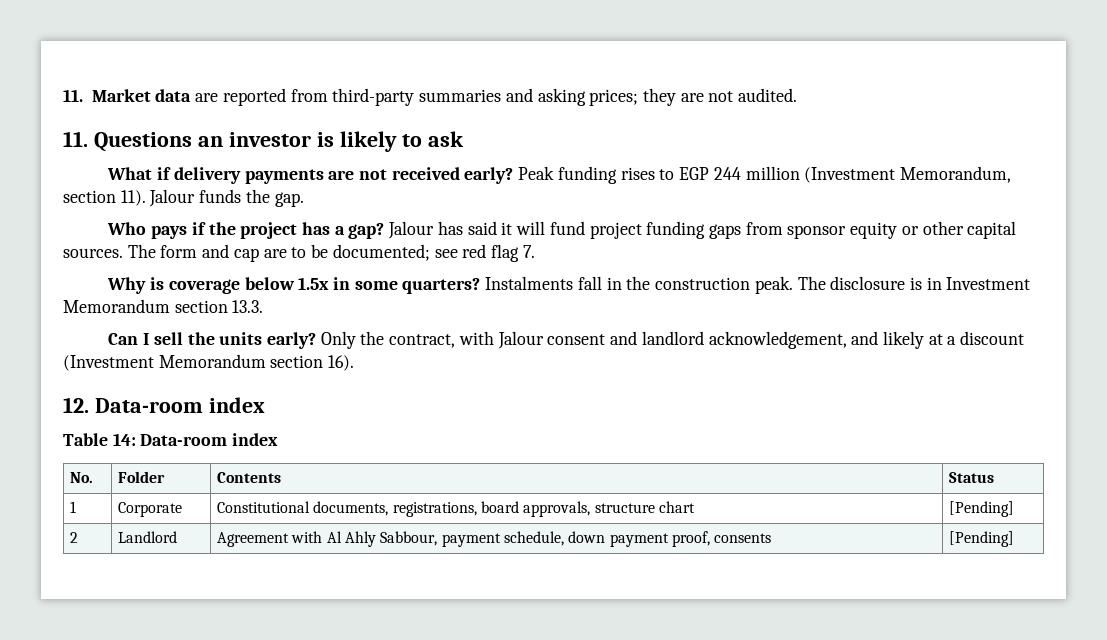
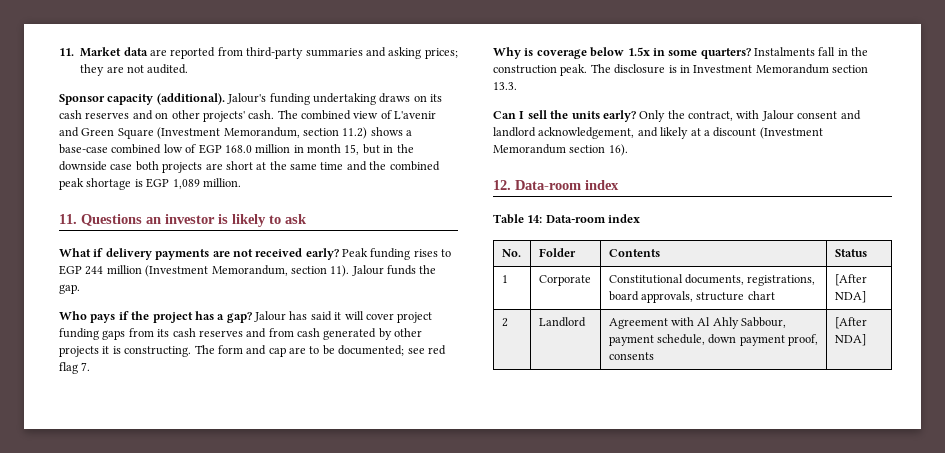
(798, 95) none -> [59,93,442,105] [59,110,437,122] [59,127,412,139] [59,144,414,155] [59,161,440,173] [59,178,241,190] // Sponsor capacity (additional). Jalour's funding undertaking draws on its cash reserves and on other projects' cash. The combined view of L'avenir and Green Square (Investment Memorandum, section 11.2) shows a base-case combined low of EGP 168.0 million in month 15, but in the downside case both projects are short at the same time and the combined peak shortage is EGP 1,089 million.
[549,221,585,235] fund -> [365,313,394,320] cover
[787,221,1017,239] [63,248,123,258] sponsor equity or other capital sources. -> [157,328,423,340] [59,346,192,357] its cash reserves and from cash generated by other projects it is constructing.
[949,501,1015,517] [Pending] -> [834,274,867,286] [834,291,866,303] [After NDA]
[949,531,1015,547] [Pending] -> [834,317,867,329] [834,334,866,346] [After NDA]

